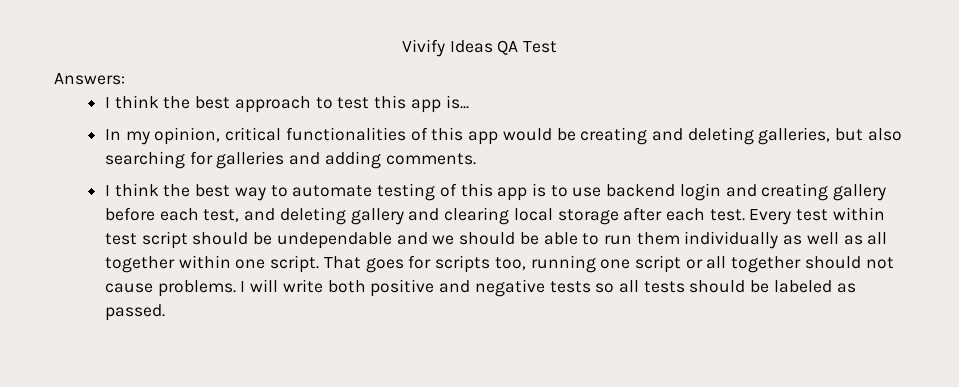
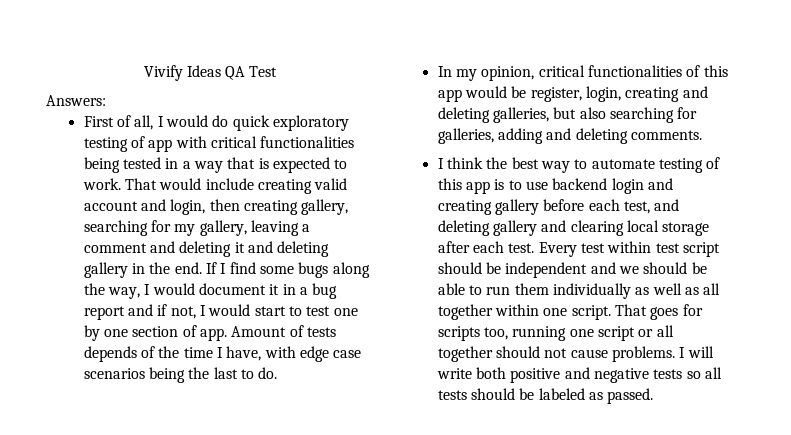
[104,95,469,113] I think the best approach to test this app is... -> [83,115,349,131] [83,136,355,152] [83,157,348,173] [82,178,348,194] [83,199,349,215] [83,220,311,236] [83,241,330,257] [83,262,370,278] [83,283,338,299] [83,304,358,320] [83,325,336,341] [83,346,362,362] [83,367,278,383] First of all, I would do quick exploratory testing of app with critical functionalities being tested in a way that is expected to work. That would include creating valid account and login, then creating gallery, searching for my gallery, leaving a comment and deleting it and deleting gallery in the end. If I find some bugs along the way, I would document it in a bug report and if not, I would start to test one by one section of app. Amount of tests depends of the time I have, with edge case scenarios being the last to do.
(576, 134) none -> [530,86,622,102] register, login,
[216,151,381,169] galleries and adding -> [437,128,628,144] galleries, adding and deleting
[276,232,392,249] undependable -> [505,262,588,278] independent

